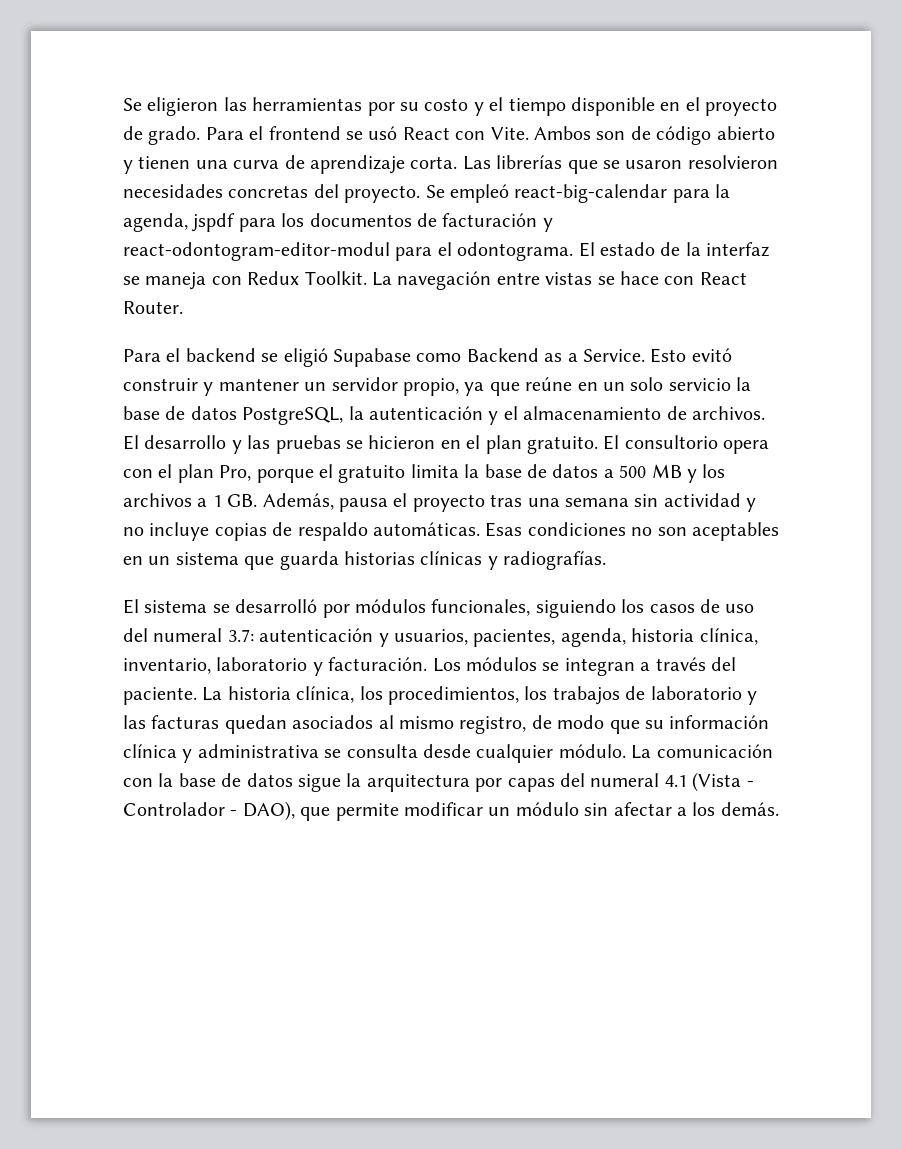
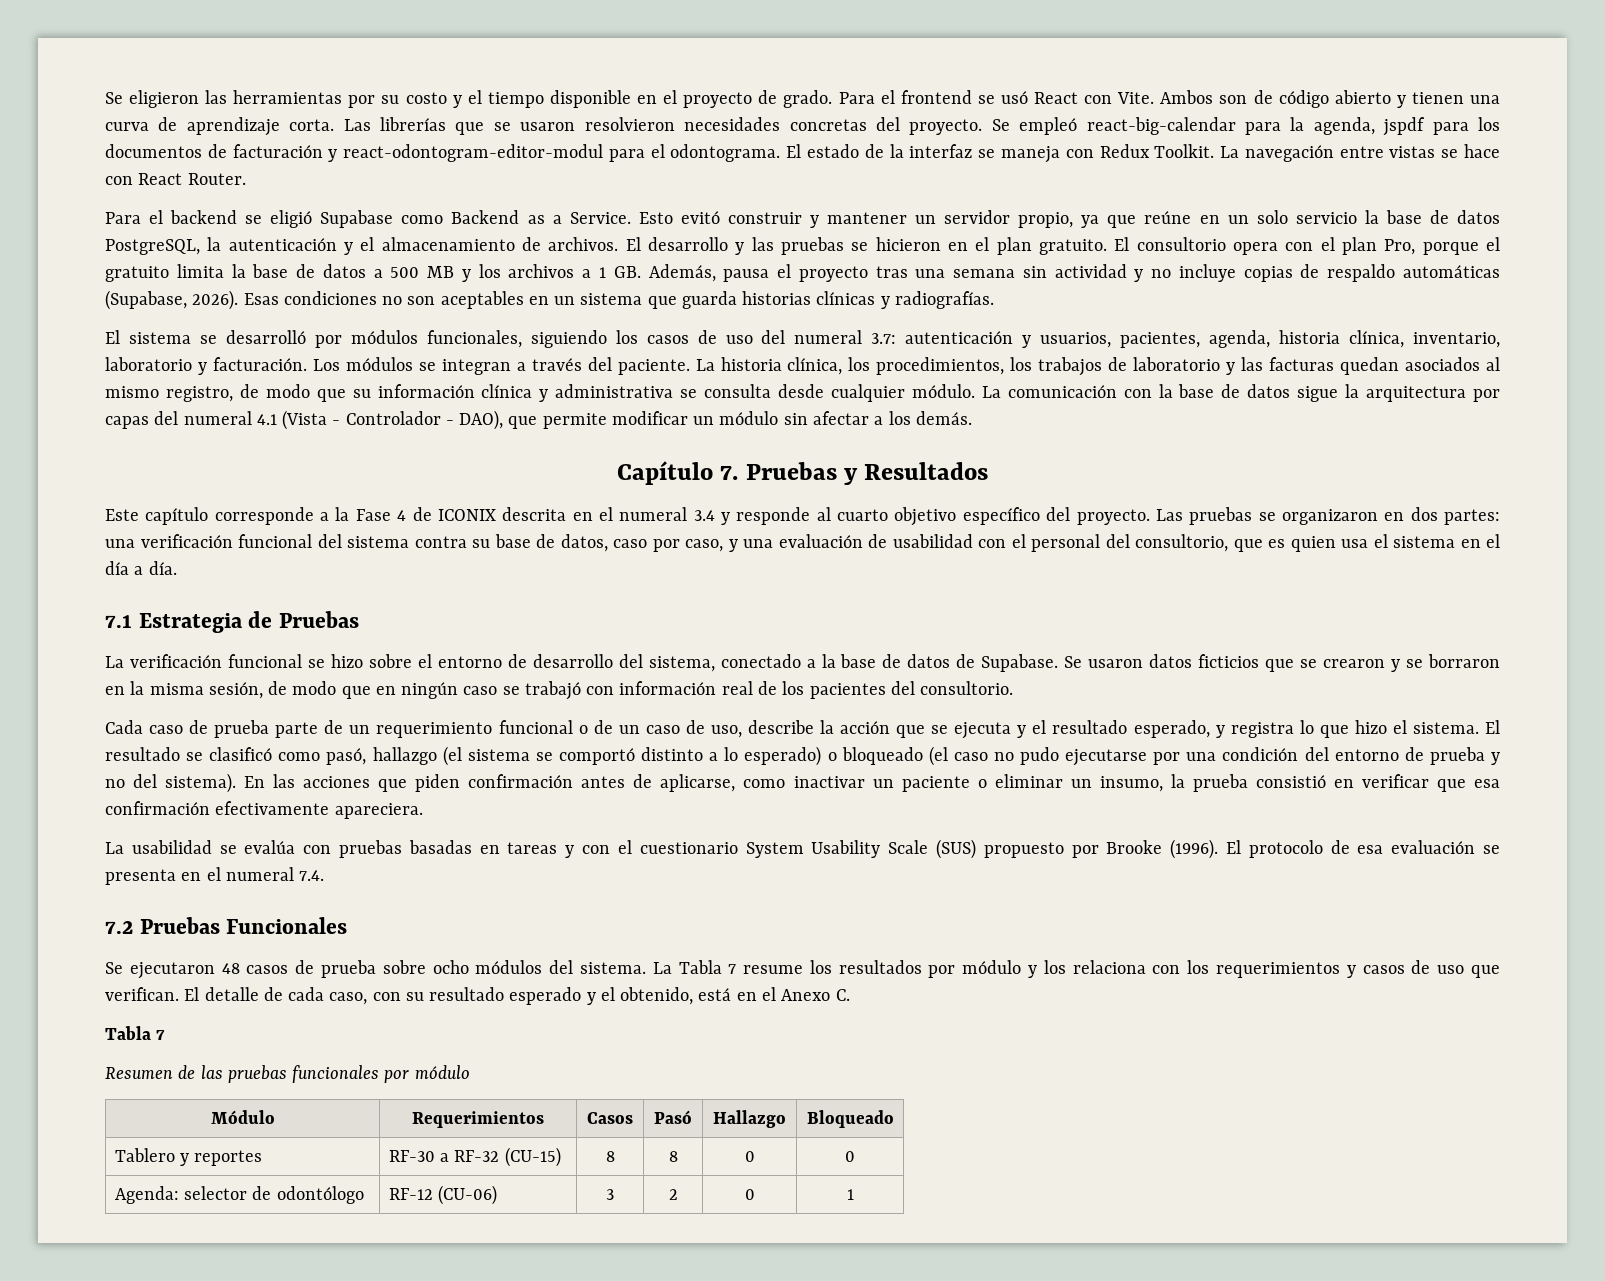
[373,522,480,536] automáticas. -> [1402,265,1500,278] [105,290,239,310] automáticas (Supabase, 2026).
(779, 809) none -> [616,461,989,485] [105,507,1501,526] [105,534,1500,552] [105,561,177,575] [105,611,359,633] [105,654,1500,672] [105,681,1014,700] [105,720,1500,739] [105,746,1501,766] [105,773,1500,793] [105,801,423,819] [105,839,1500,859] [105,867,325,885] [105,917,348,934] [105,960,1500,979] [105,987,850,1005] [105,1026,166,1040] [105,1065,470,1083] [210,1110,275,1124] [412,1111,544,1128] [587,1112,633,1124] [654,1110,692,1124] [713,1110,786,1128] [806,1110,894,1128] [114,1148,263,1166] [388,1147,561,1167] [605,1151,615,1162] [668,1151,678,1162] [744,1151,755,1162] [845,1151,855,1162] [114,1186,364,1204] [388,1185,498,1205] [606,1189,614,1200] [668,1189,678,1200] [744,1189,755,1200] [846,1189,854,1200] // Capítulo 7. Pruebas y Resultados // Este capítulo corresponde a la Fase 4 de ICONIX descrita en el numeral 3.4 y responde al cuarto objetivo específico del proyecto. Las pruebas se organizaron en dos partes: una verificación funcional del sistema contra su base de datos, caso por caso, y una evaluación de usabilidad con el personal del consultorio, que es quien usa el sistema en el día a día. // 7.1 Estrategia de Pruebas // La verificación funcional se hizo sobre el entorno de desarrollo del sistema, conectado a la base de datos de Supabase. Se usaron datos ficticios que se crearon y se borraron en la misma sesión, de modo que en ningún caso se trabajó con información real de los pacientes del consultorio. // Cada caso de prueba parte de un requerimiento funcional o de un caso de uso, describe la acción que se ejecuta y el resultado esperado, y registra lo que hizo el sistema. El resultado se clasificó como pasó, hallazgo (el sistema se comportó distinto a lo esperado) o bloqueado (el caso no pudo ejecutarse por una condición del entorno de prueba y no del sistema). En las acciones que piden confirmación antes de aplicarse, como inactivar un paciente o eliminar un insumo, la prueba consistió en verificar que esa confirmación efectivamente apareciera. // La usabilidad se evalúa con pruebas basadas en tareas y con el cuestionario System Usability Scale (SUS) propuesto por Brooke (1996). El protocolo de esa evaluación se presenta en el numeral 7.4. // 7.2 Pruebas Funcionales // Se ejecutaron 48 casos de prueba sobre ocho módulos del sistema. La Tabla 7 resume los resultados por módulo y los relaciona con los requerimientos y casos de uso que verifican. El detalle de cada caso, con su resultado esperado y el obtenido, está en el Anexo C. // Tabla 7 // Resumen de las pruebas funcionales por módulo // Módulo | Requerimientos | Casos | Pasó | Hallazgo | Bloqueado // Tablero y reportes | RF-30 a RF-32 (CU-15) | 8 | 8 | 0 | 0 // Agenda: selector de odontólogo | RF-12 (CU-06) | 3 | 2 | 0 | 1

